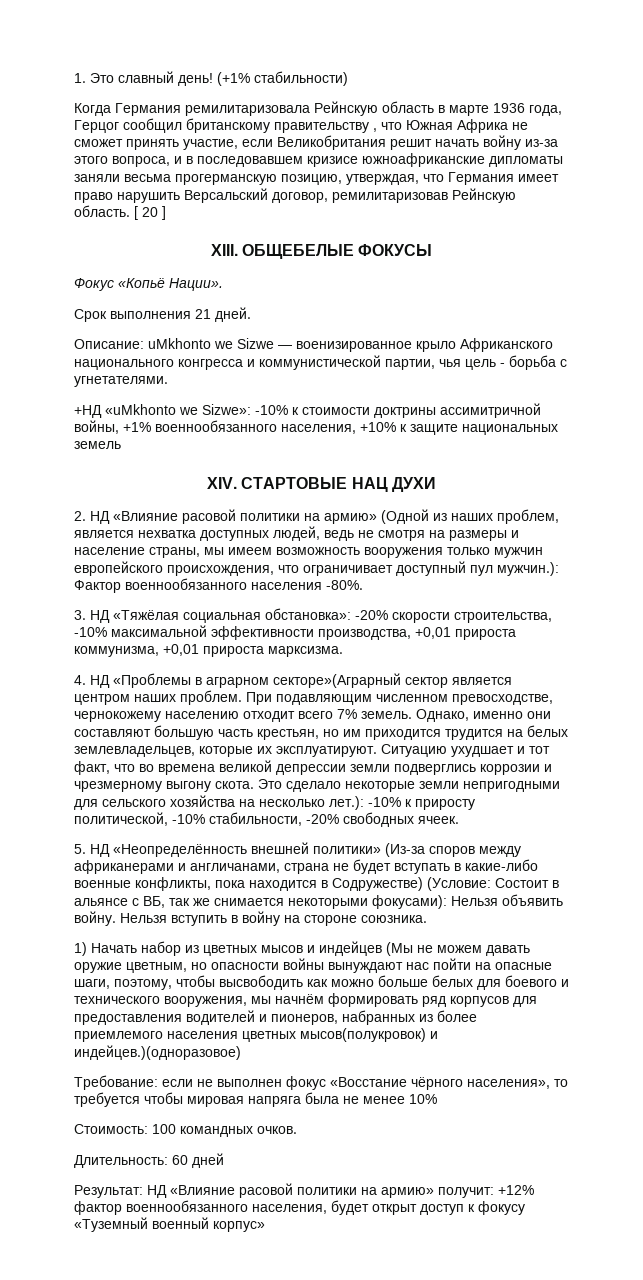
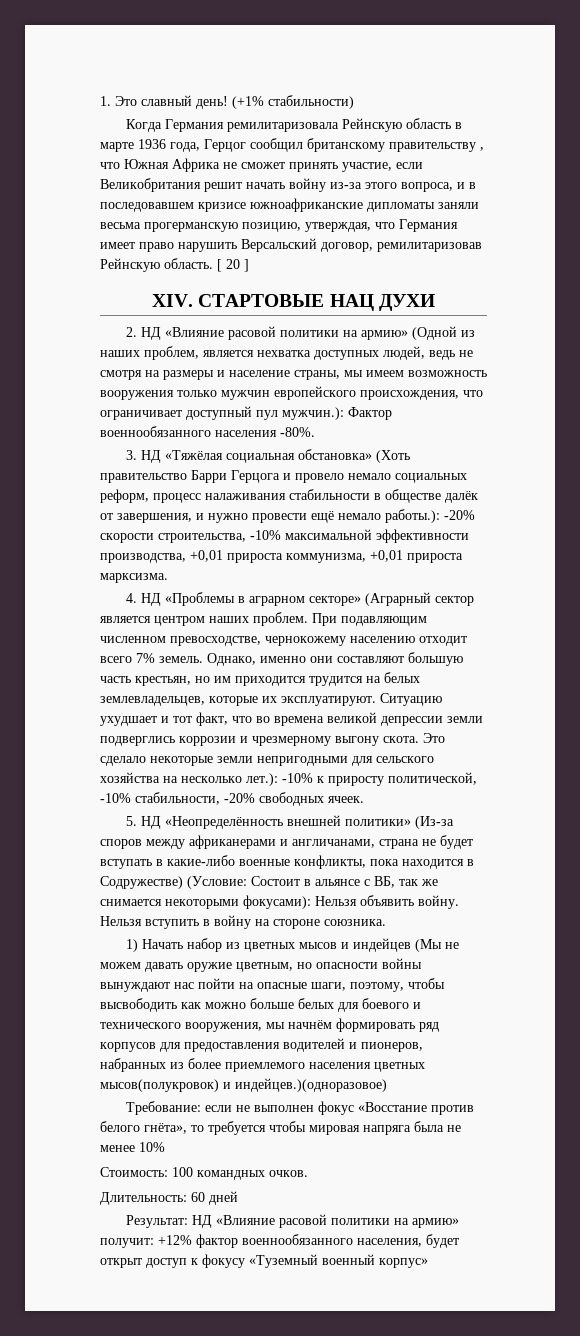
[210,244,433,259] [74,278,223,291] [74,307,251,322] [74,338,553,352] [74,355,567,370] [74,376,168,387] [74,403,541,418] [74,420,558,435] [74,441,121,449] // XIII. ОБЩЕБЕЛЫЕ ФОКУСЫ // Фокус «Копьё Нации». // Срок выполнения 21 дней. // Описание: uMkhonto we Sizwe — военизированное крыло Африканского национального конгресса и коммунистической партии, чья цель - борьба с угнетателями. // +НД «uMkhonto we Sizwe»: -10% к стоимости доктрины ассимитричной войны, +1% военнообязанного населения, +10% к защите национальных земель -> (249, 265) none
[265,608,351,620] обстановка»: -> [298,449,411,463] [100,470,467,483] [100,489,478,503] [100,509,440,523] обстановка» (Хоть правительство Барри Герцога и провело немало социальных реформ, процесс налаживания стабильности в обществе далёк от завершения, и нужно провести ещё немало работы.):
[273,673,401,688] секторе»(Аграрный -> [309,592,432,606] секторе» (Аграрный
[411,1077,550,1090] чёрного населения», -> [431,1105,475,1115] [100,1121,187,1134] против белого гнёта»,

